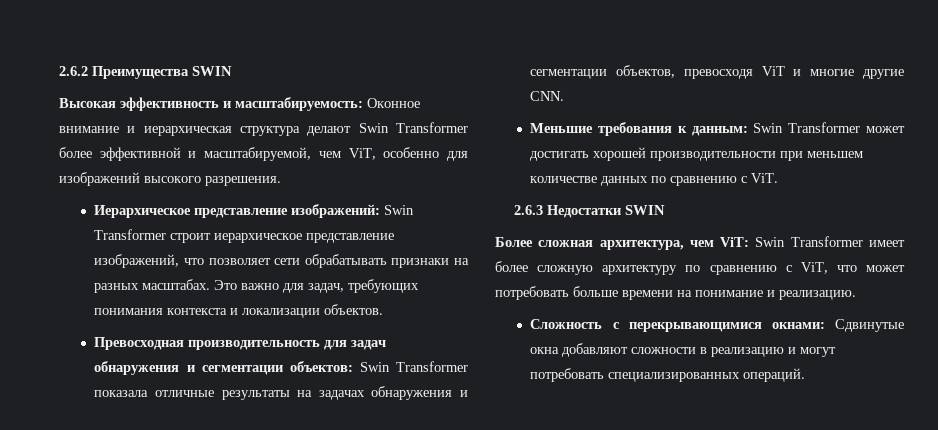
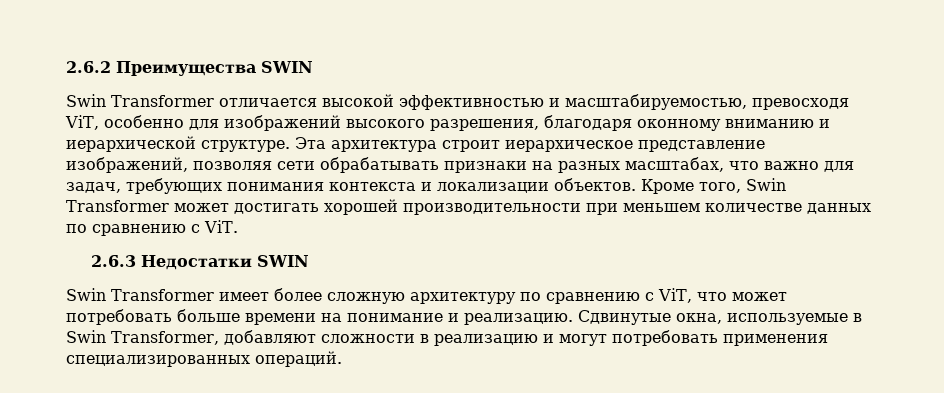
[59,97,420,111] [59,122,468,136] [59,147,341,161] Высокая эффективность и масштабируемость: Оконное внимание и иерархическая структура делают Swin Transformer более эффективной и масштабируемой, чем -> [66,94,849,110] Swin Transformer отличается высокой эффективностью и масштабируемостью, превосходя
[205,176,281,186] [94,204,415,218] [94,229,167,240] разрешения. // Иерархическое представление изображений: Swin Transformer -> [429,115,830,131] [66,136,437,152] разрешения, благодаря оконному вниманию и иерархической структуре. Эта архитектура
[184,258,271,265] что позволяет -> [193,161,272,170] позволяя
[142,279,238,290] масштабах. Это -> [625,157,759,172] масштабах, что
[94,337,387,350] [94,361,468,375] [94,386,469,400] [530,65,905,79] [530,91,565,101] [530,122,748,136] // Превосходная производительность для задач обнаружения и сегментации объектов: Swin Transformer показала отличные результаты на задачах обнаружения и сегментации объектов, превосходя ViT и многие другие CNN. // Меньшие требования к данным: -> [641,179,741,194] Кроме того,
[495,237,750,250] Более сложная архитектура, чем ViT: -> (310, 261) none
[530,319,904,332] [530,347,560,354] // Сложность с перекрывающимися окнами: Сдвинутые окна -> [578,310,862,325] [66,330,219,345] Сдвинутые окна, используемые в Swin Transformer,
(605, 375) none -> [722,334,828,346] применения

